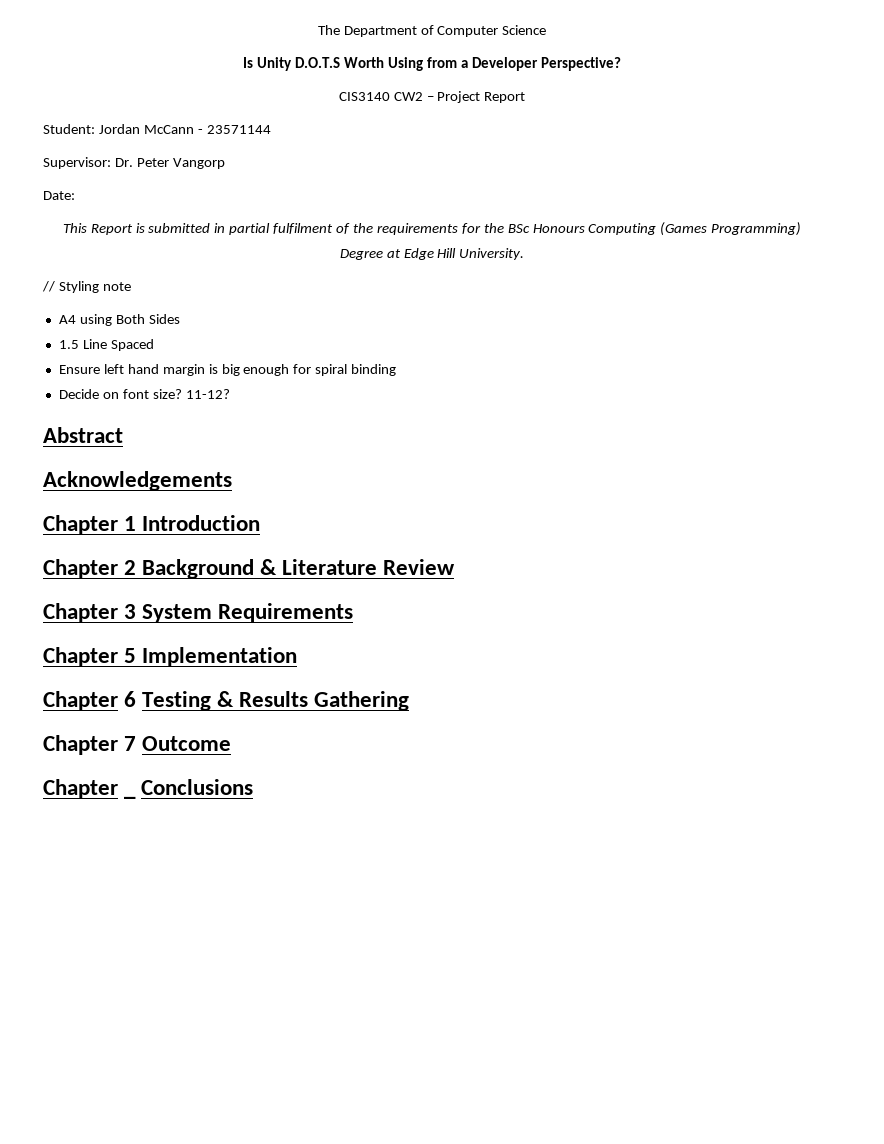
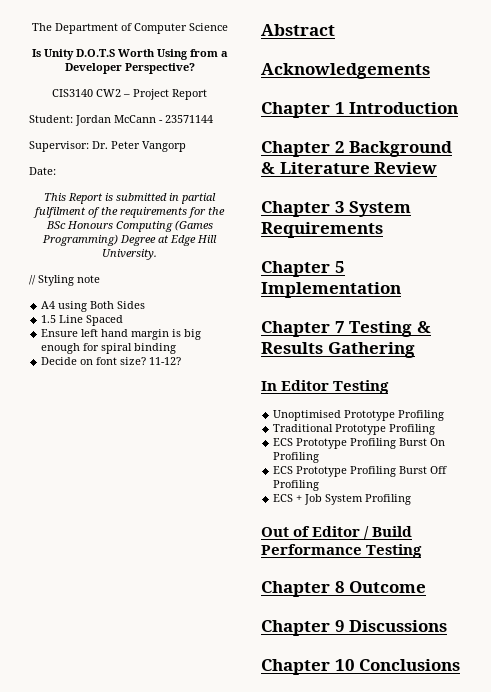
[124,691,137,707] 6 -> [334,321,345,333] 7
[43,735,137,755] // Chapter 7 -> [261,380,390,394] [273,410,445,421] [273,424,436,435] [273,438,446,449] [273,452,320,463] [273,466,448,477] [273,480,320,491] [273,494,412,505] [261,526,413,539] [261,544,423,558] [261,581,345,597] // In Editor Testing // Unoptimised Prototype Profiling // Traditional Prototype Profiling // ECS Prototype Profiling Burst On Profiling // ECS Prototype Profiling Burst Off Profiling // ECS + Job System Profiling // Out of Editor / Build Performance Testing // Chapter 8
[124,795,137,799] _ -> [334,620,448,632] [261,659,355,675] 9 Discussions // Chapter 10

